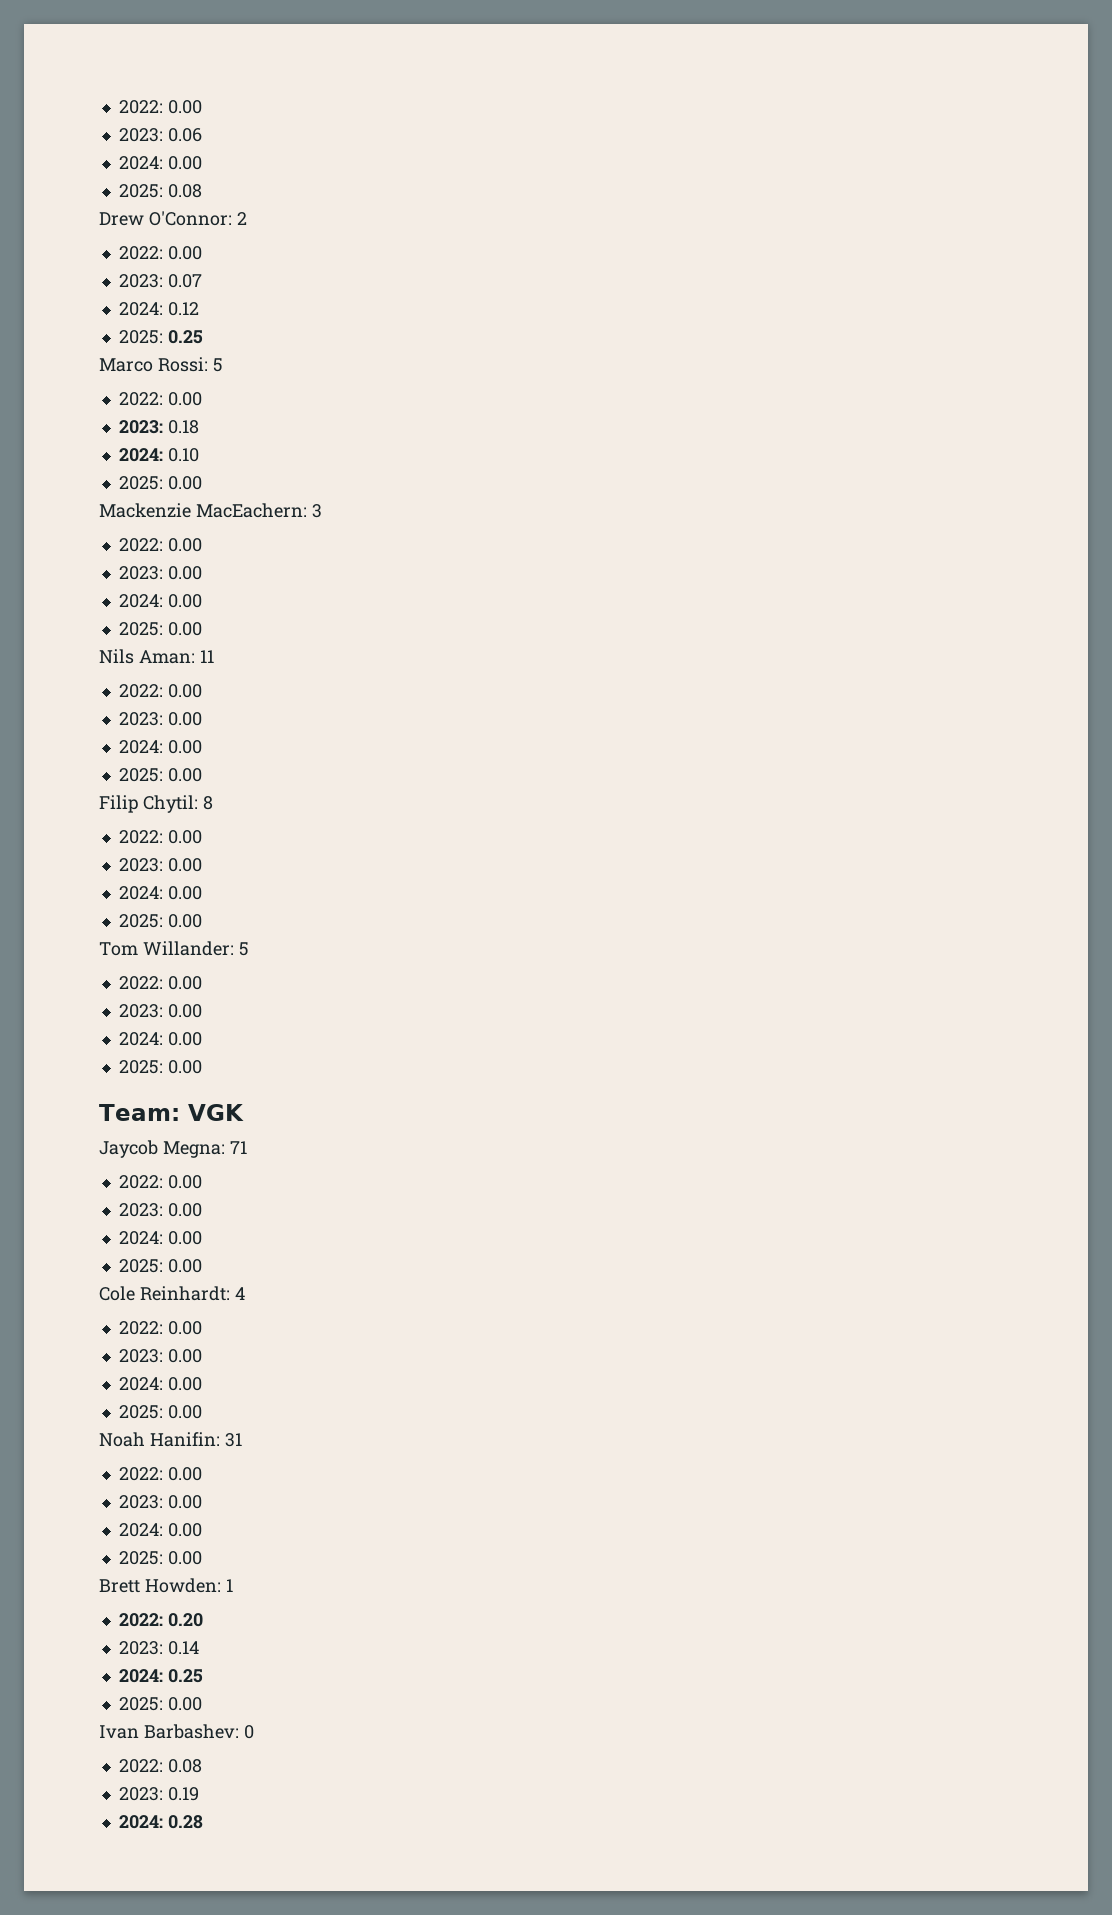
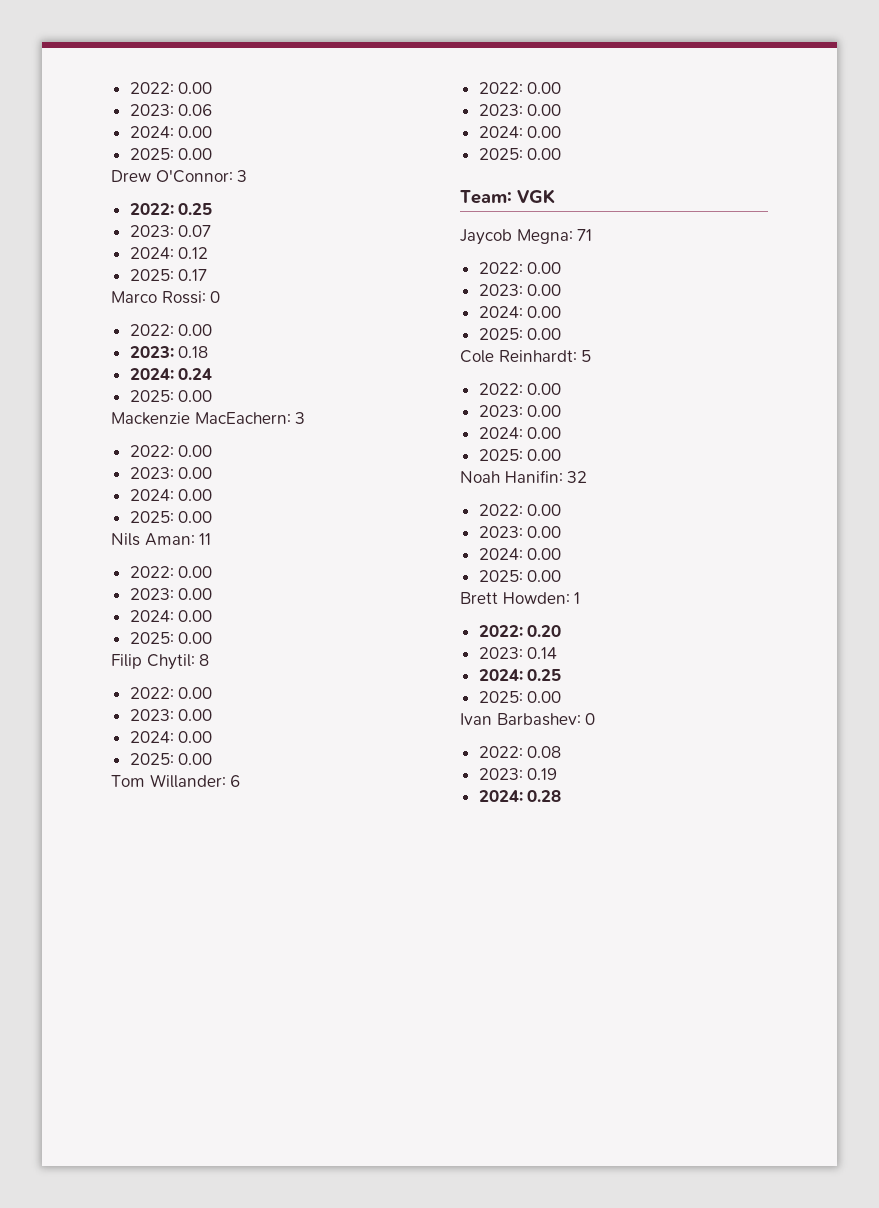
[167,184,202,198] 0.08 -> [178,148,213,160] 0.00
[236,212,247,225] [118,246,202,260] 2 // 2022: 0.00 -> [237,170,248,182] [129,203,213,215] 3 // 2022: 0.25
[167,330,203,344] 0.25 -> [178,269,208,281] 0.17
[212,358,223,372] 5 -> [210,291,221,303] 0
[167,448,199,462] 0.10 -> [178,368,213,380] 0.24
[238,942,249,956] 5 -> [230,775,241,787] 6
[234,1287,245,1300] 4 -> [581,350,592,362] 5
[224,1433,242,1447] 31 -> [567,471,588,483] 32

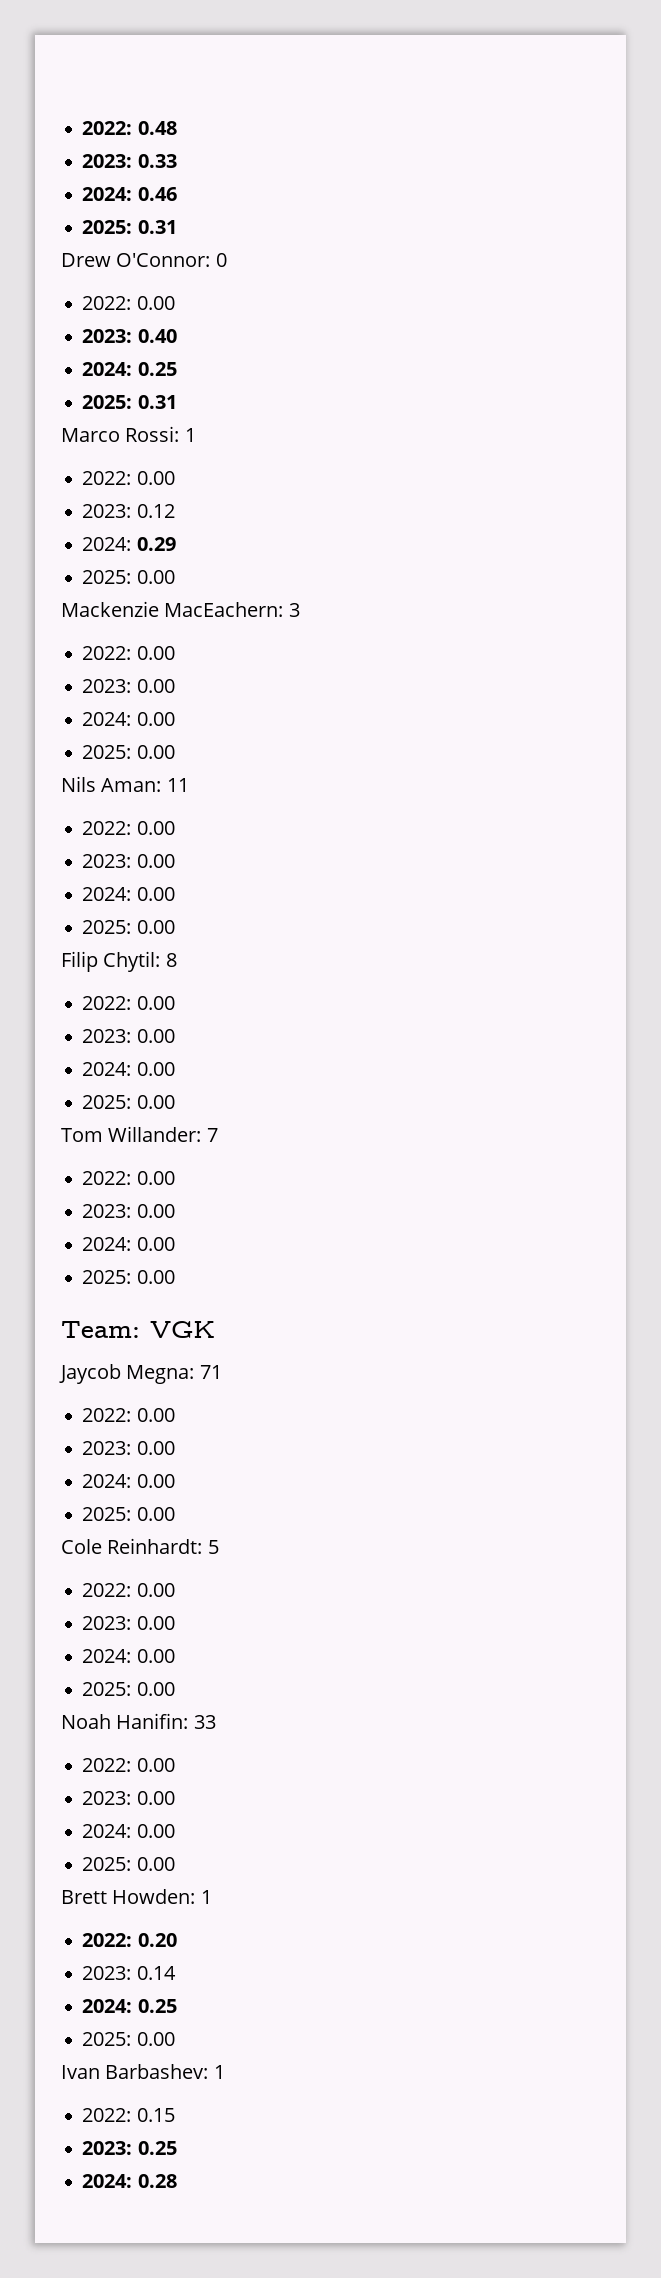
[129,82,213,94] [129,104,213,116] [129,126,213,138] [129,148,213,160] 2022: 0.00 // 2023: 0.06 // 2024: 0.00 // 2025: 0.00 -> [82,121,177,135] [82,154,177,168] [82,187,177,201] [82,220,177,234] 2022: 0.48 // 2023: 0.33 // 2024: 0.46 // 2025: 0.31
[237,170,248,182] [129,203,213,215] [129,225,212,237] [129,247,209,259] [129,269,208,281] [111,291,206,304] 3 // 2022: 0.25 // 2023: 0.07 // 2024: 0.12 // 2025: 0.17 // Marco Rossi: -> (211, 260) none
[178,346,209,358] [129,368,213,380] 0.18 // 2024: 0.24 -> [137,329,177,343] [82,362,177,376] [82,395,177,409] [61,426,196,442] [82,471,175,485] [82,504,175,518] [82,537,176,551] 0.40 // 2024: 0.25 // 2025: 0.31 // Marco Rossi: 1 // 2022: 0.00 // 2023: 0.12 // 2024: 0.29
[230,775,241,787] 6 -> [206,1128,218,1142] 7
[567,471,588,483] 32 -> [193,1715,216,1729] 33
[585,713,596,725] [478,746,562,758] [478,768,558,780] 0 // 2022: 0.08 // 2023: 0.19 -> [213,2065,225,2079] [82,2108,175,2122] [82,2141,177,2155] 1 // 2022: 0.15 // 2023: 0.25

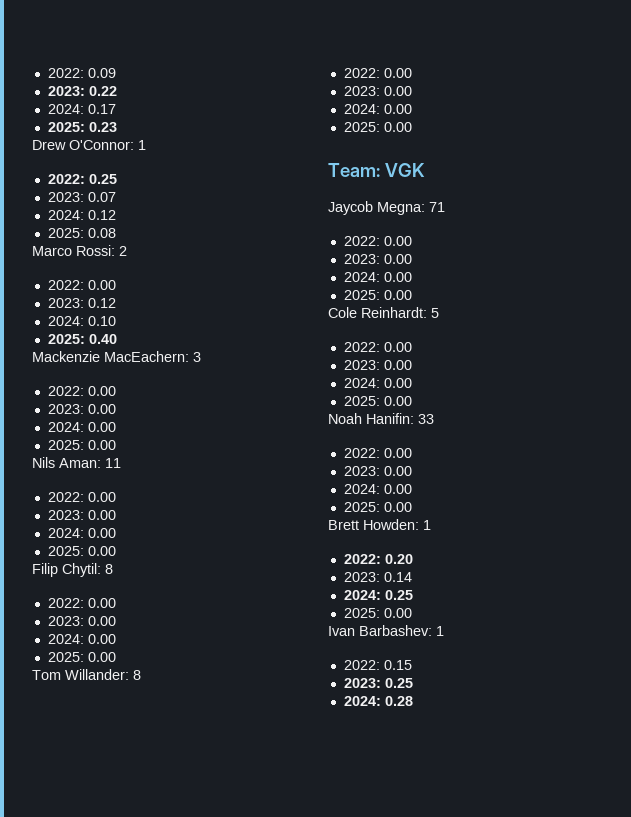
[82,121,177,135] [82,154,177,168] [82,187,177,201] [82,220,177,234] 2022: 0.48 // 2023: 0.33 // 2024: 0.46 // 2025: 0.31 -> [47,68,116,78] [47,86,117,96] [47,104,116,114] [47,122,117,132] 2022: 0.09 // 2023: 0.22 // 2024: 0.17 // 2025: 0.23
[215,253,227,267] [82,296,175,310] [82,329,177,343] [82,362,177,376] [82,395,177,409] 0 // 2022: 0.00 // 2023: 0.40 // 2024: 0.25 // 2025: 0.31 -> [138,140,146,150] [47,174,117,184] [47,192,116,202] [47,210,116,220] [47,228,116,238] 1 // 2022: 0.25 // 2023: 0.07 // 2024: 0.12 // 2025: 0.08
[184,428,196,442] 1 -> [119,246,127,256] 2
[136,537,176,551] [82,570,175,584] 0.29 // 2025: 0.00 -> [87,316,116,326] [47,334,117,344] 0.10 // 2025: 0.40
[206,1128,218,1142] 7 -> [133,670,141,680] 8

